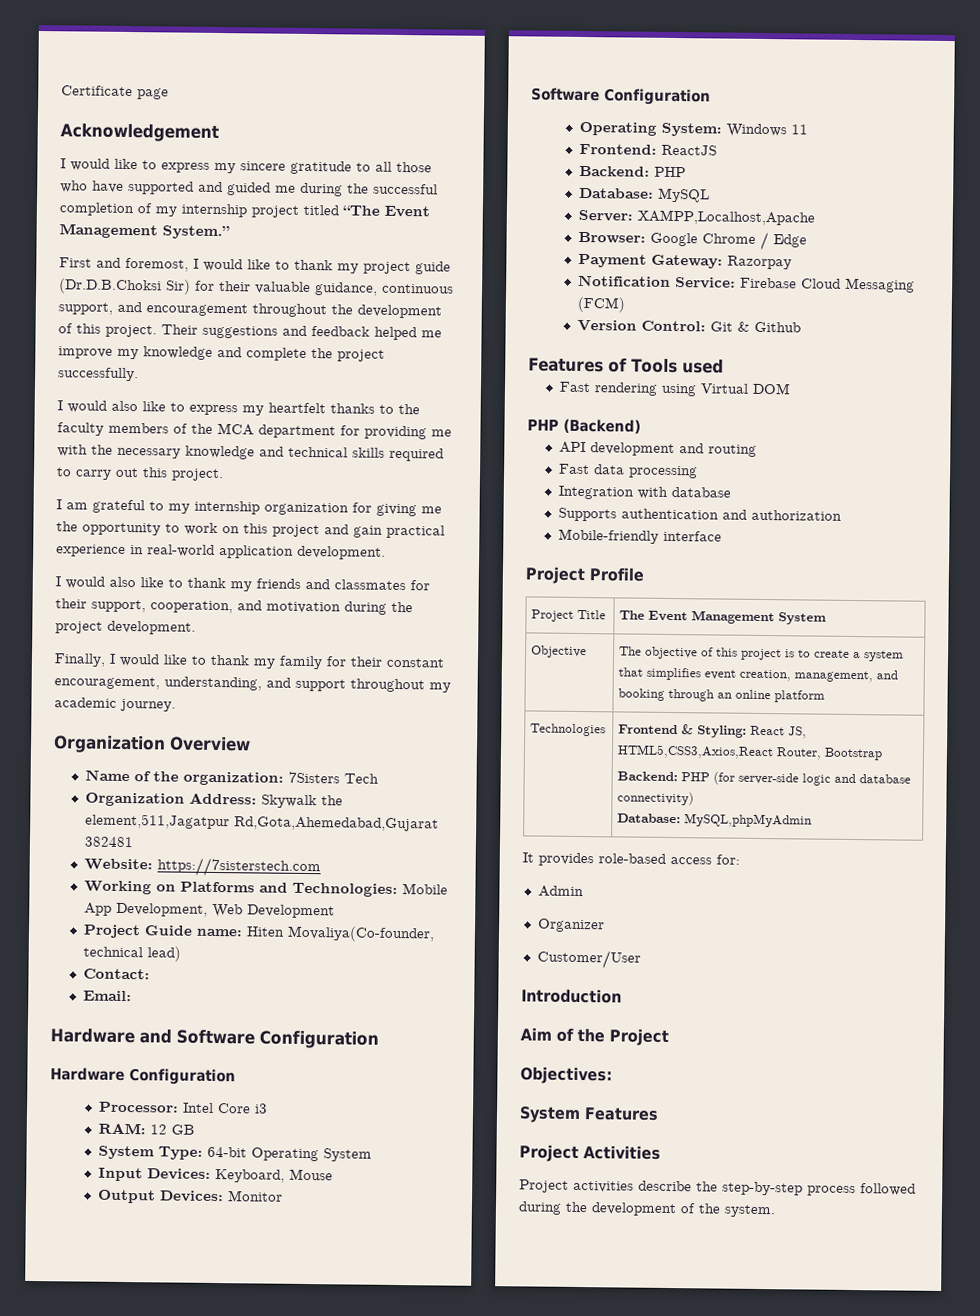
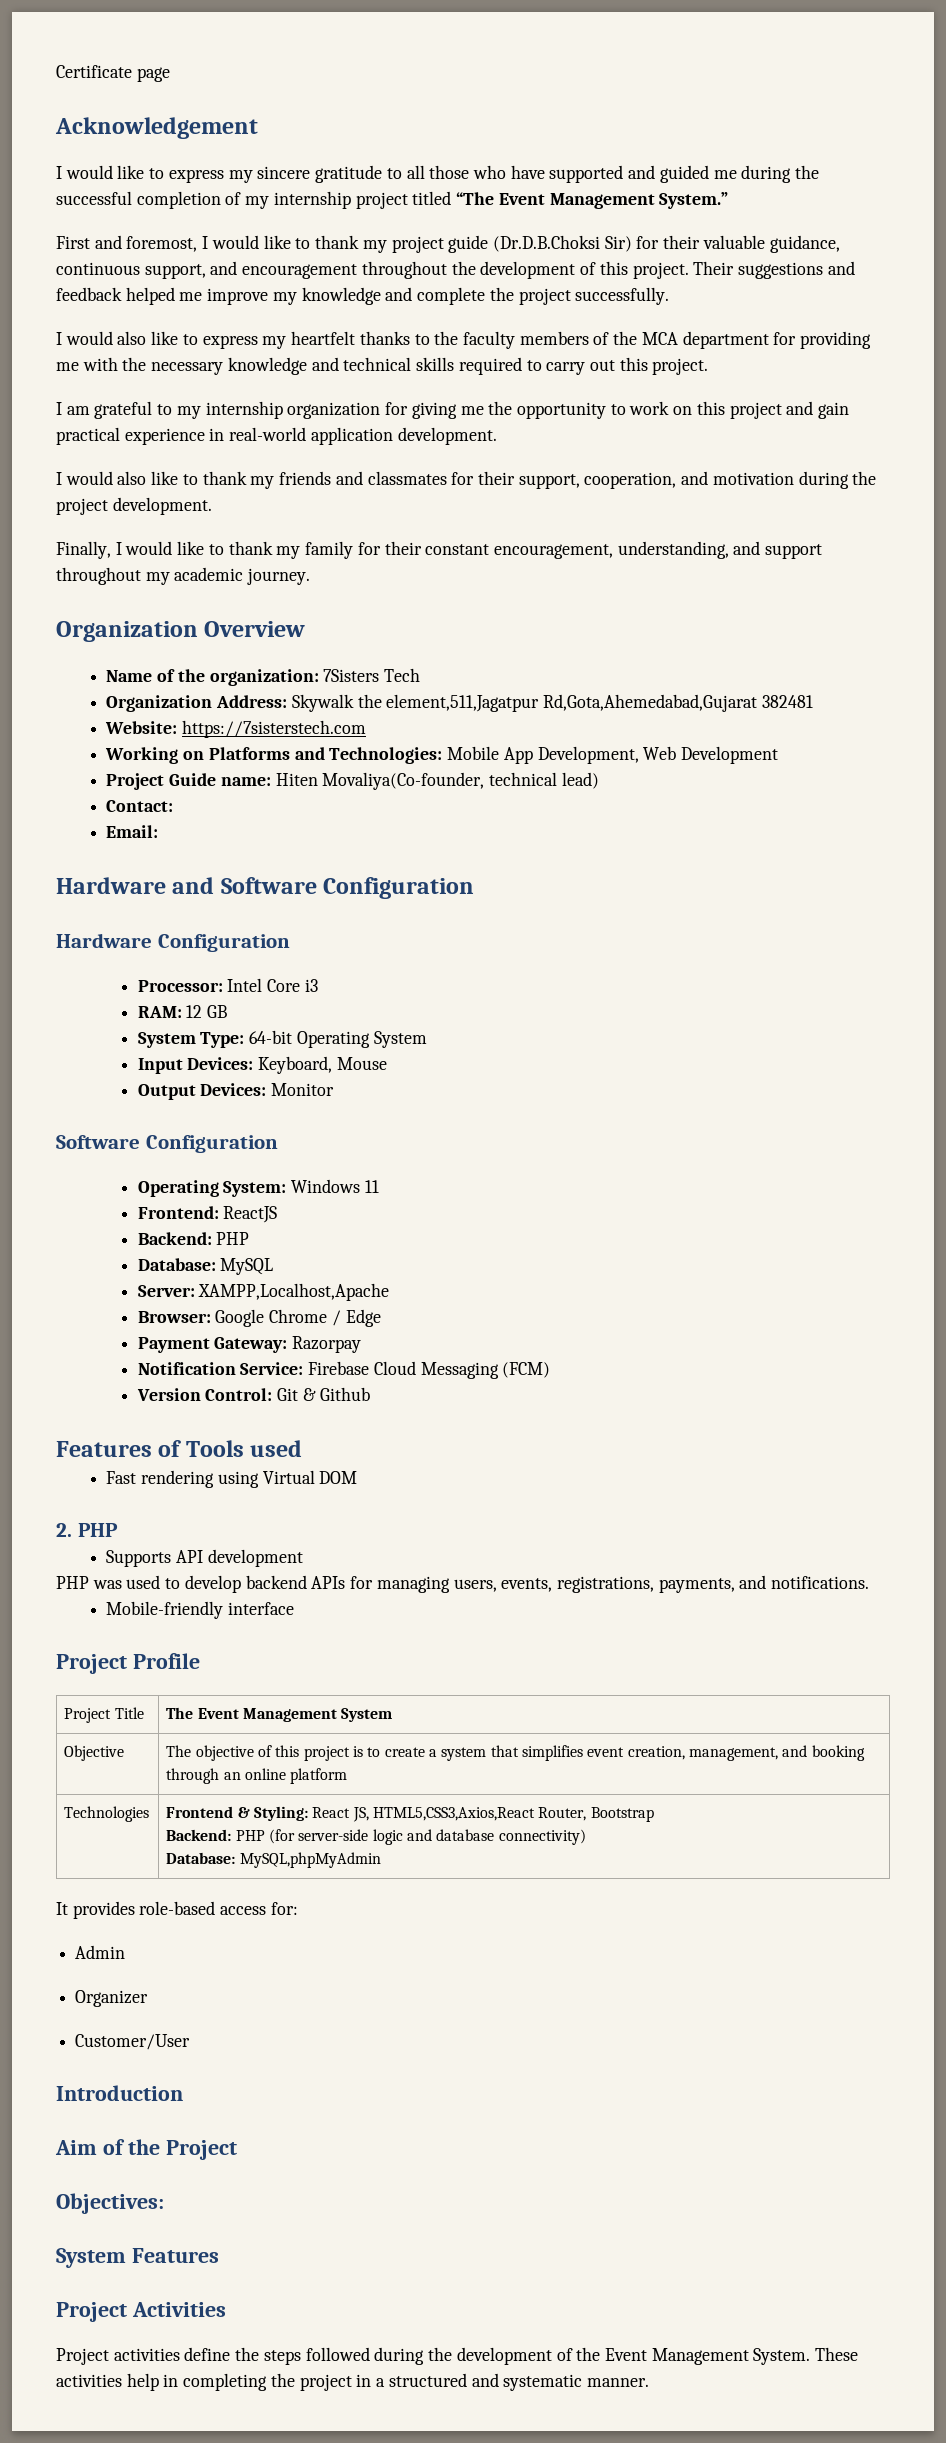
[527,418,641,434] PHP (Backend) // -> [56,1523,118,1537] [106,1550,172,1567] 2. PHP // Supports
[679,443,758,457] [559,463,699,479] [558,485,732,500] [558,507,843,522] and routing // Fast data processing // Integration with database // Supports authentication and authorization -> [56,1575,870,1593] // PHP was used to develop backend APIs for managing users, events, registrations, payments, and notifications.
[638,1180,856,1197] describe the step-by-step process -> [184,2347,301,2365] define the steps
[724,1204,776,1218] system. -> [604,2347,859,2365] [56,2373,649,2391] Event Management System. These activities help in completing the project in a structured and systematic manner.

